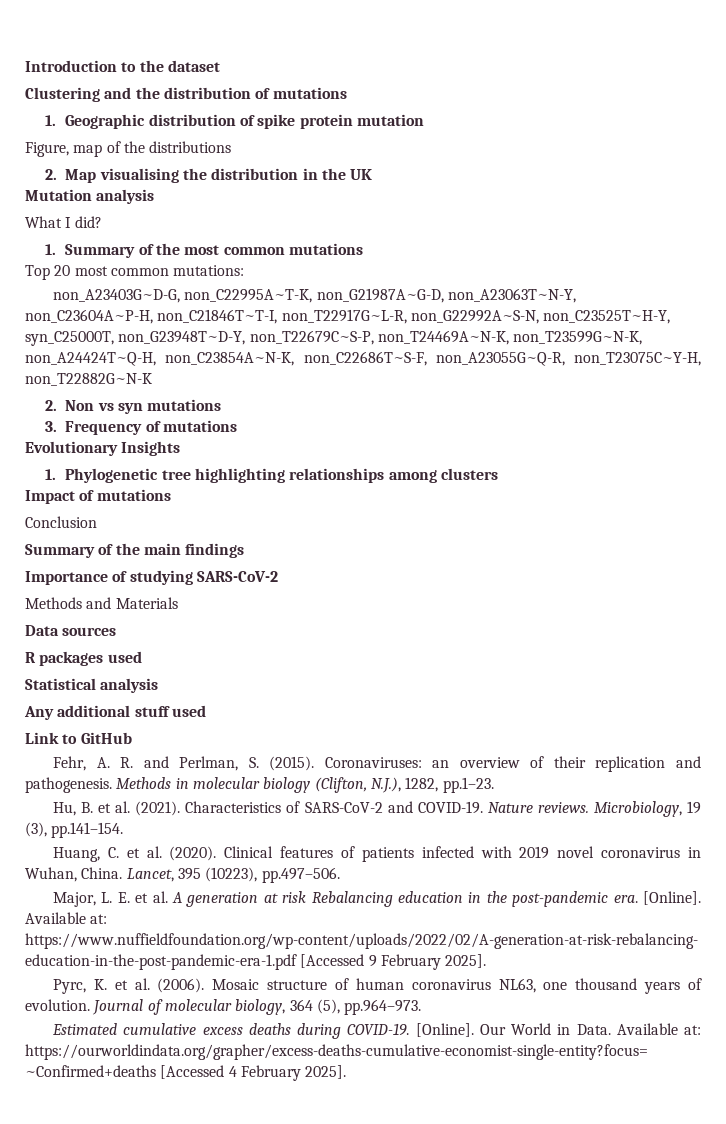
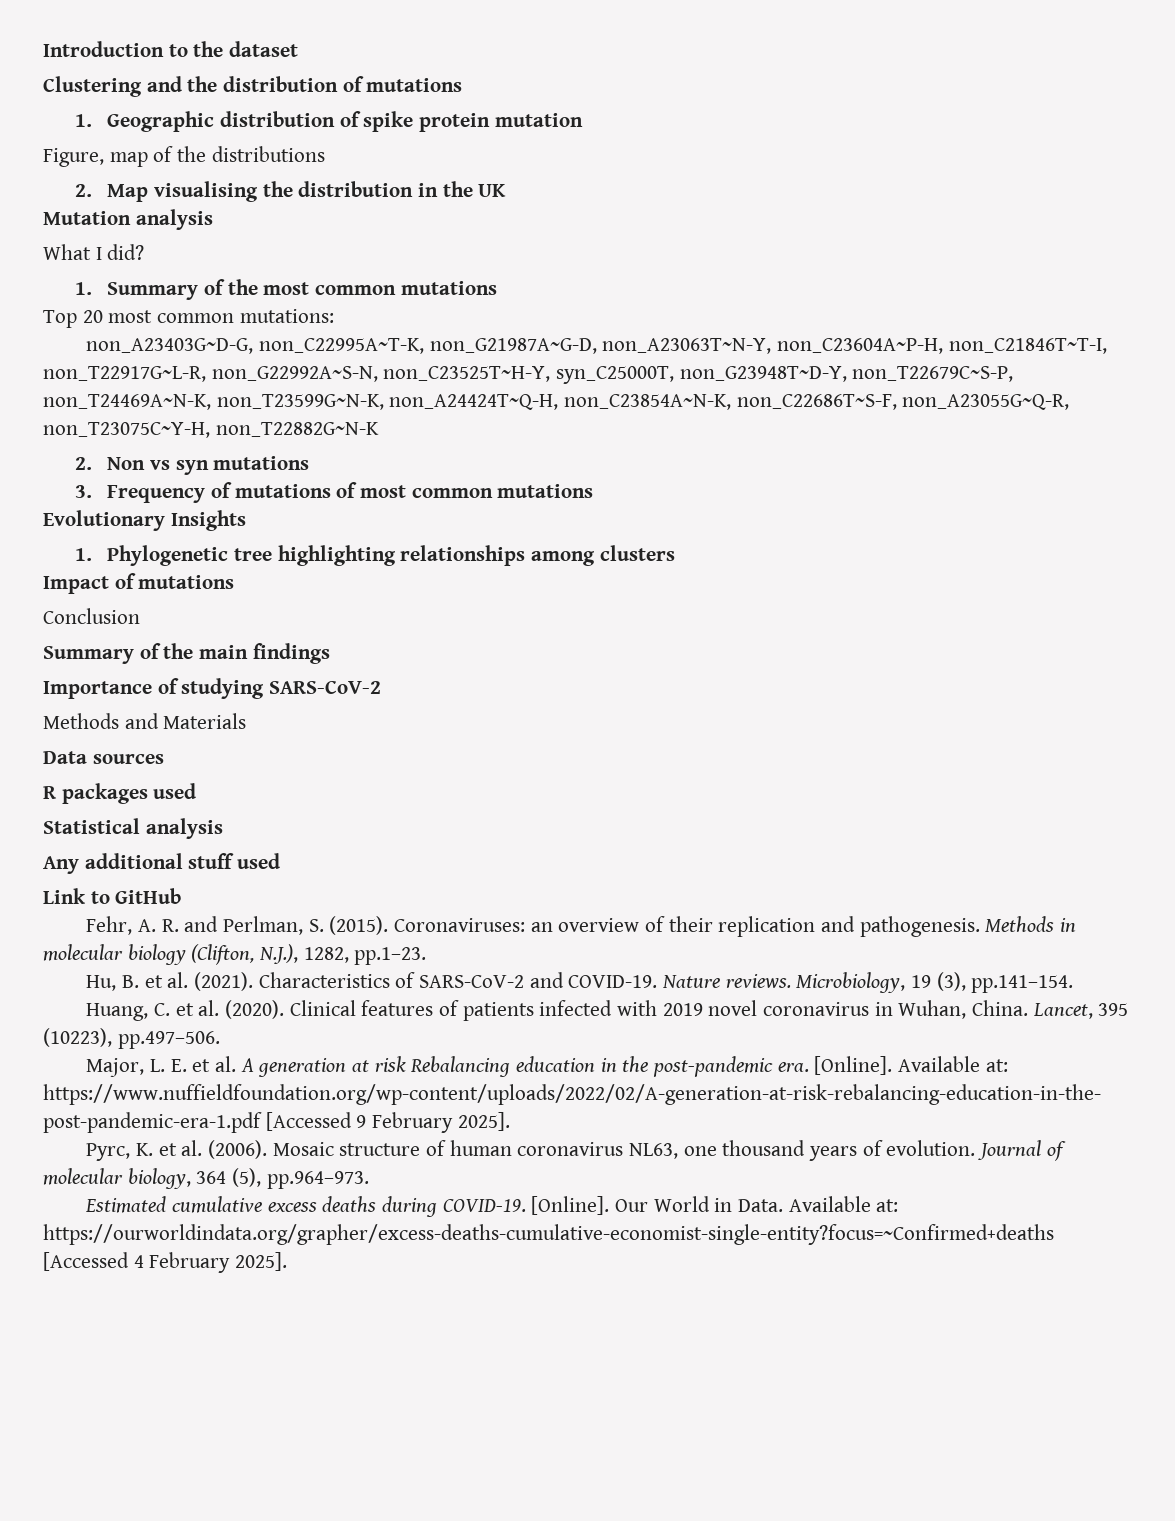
(237, 426) none -> [336,482,594,498] of most common mutations

